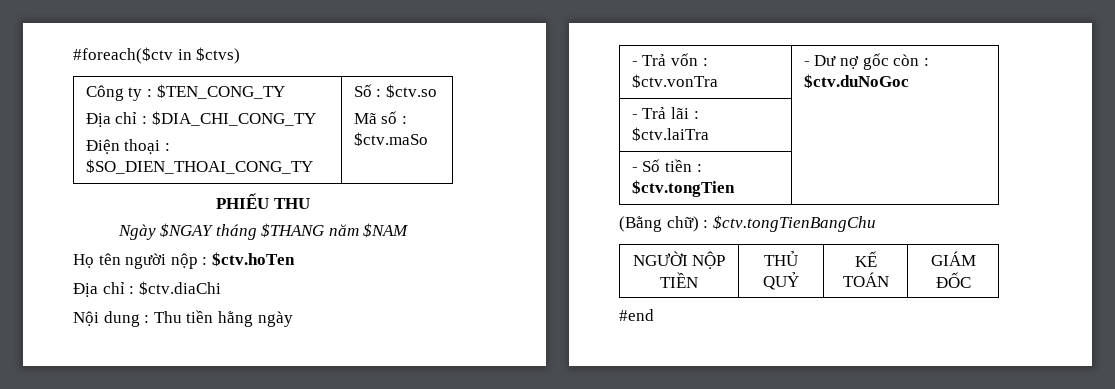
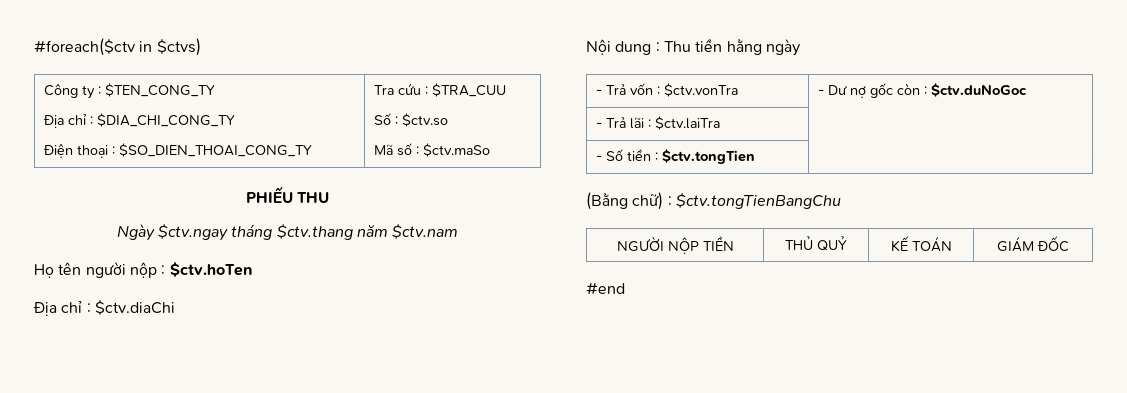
(313, 166) none -> [373,83,506,97] Tra cứu : $TRA_CUU //
[160,223,409,240] $NGAY tháng $THANG năm $NAM -> [158,224,459,241] $ctv.ngay tháng $ctv.thang năm $ctv.nam

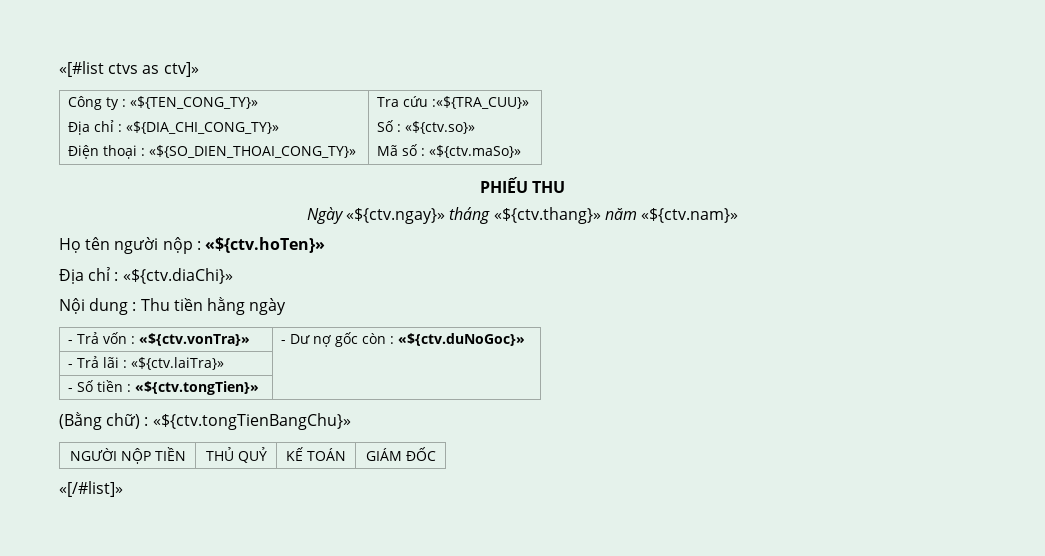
[34,38,201,56] #foreach($ctv in $ctvs) -> [59,61,199,77] «[#list ctvs as ctv]»
[104,83,215,97] [42,113,235,128] $TEN_CONG_TY // Địa chỉ : $DIA_CHI_CONG_TY -> [129,96,258,109] [67,120,279,135] «${TEN_CONG_TY}» // Địa chỉ : «${DIA_CHI_CONG_TY}»
[118,143,312,157] $SO_DIEN_THOAI_CONG_TY -> [148,145,356,158] «${SO_DIEN_THOAI_CONG_TY}»
[424,83,506,97] : $TRA_CUU -> [431,96,529,109] :«${TRA_CUU}»
[401,113,448,127] $ctv.so -> [404,121,475,134] «${ctv.so}»
[422,143,490,157] $ctv.maSo -> [428,145,521,158] «${ctv.maSo}»
[158,224,459,241] $ctv.ngay tháng $ctv.thang năm $ctv.nam -> [346,207,738,224] «${ctv.ngay}» tháng «${ctv.thang}» năm «${ctv.nam}»
[169,262,252,277] [33,300,175,316] $ctv.hoTen // Địa chỉ : $ctv.diaChi -> [204,237,325,253] [59,267,233,284] «${ctv.hoTen}» // Địa chỉ : «${ctv.diaChi}»
[663,83,738,97] $ctv.vonTra -> [138,333,250,346] «${ctv.vonTra}»
[930,83,1027,97] $ctv.duNoGoc -> [397,333,525,346] «${ctv.duNoGoc}»
[654,116,720,130] $ctv.laiTra -> [130,357,224,370] «${ctv.laiTra}»
[661,149,755,164] $ctv.tongTien -> [134,381,259,395] «${ctv.tongTien}»
[675,193,841,209] $ctv.tongTienBangChu -> [152,413,351,430] «${ctv.tongTienBangChu}»
[586,282,625,295] #end -> [59,481,123,497] «[/#list]»

